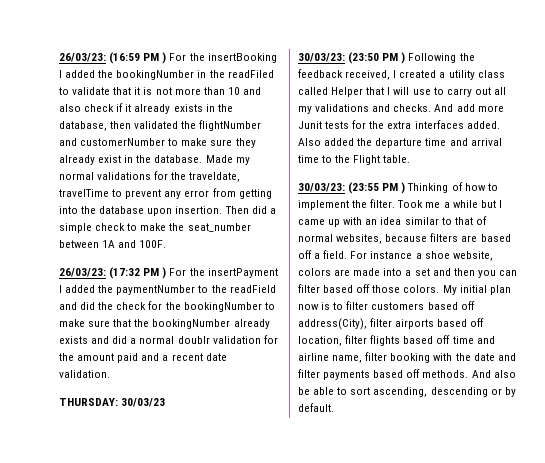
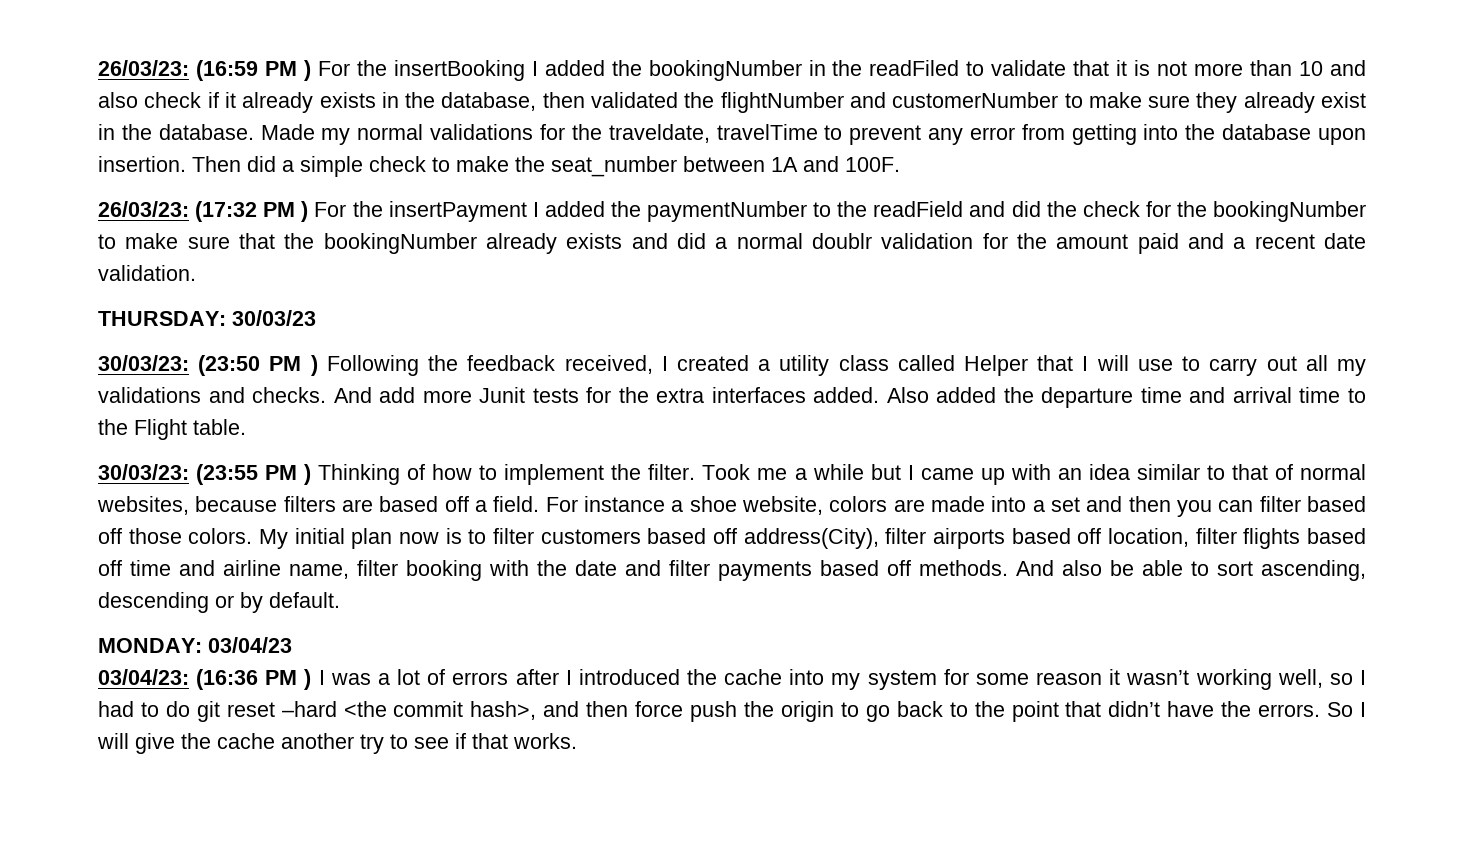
(334, 407) none -> [98,637,292,653] [98,669,1367,690] [98,701,1367,722] [97,733,577,754] // MONDAY: 03/04/23 // 03/04/23: (16:36 PM ) I was a lot of errors after I introduced the cache into my system for some reason it wasn’t working well, so I had to do git reset –hard <the commit hash>, and then force push the origin to go back to the point that didn’t have the errors. So I will give the cache another try to see if that works.

